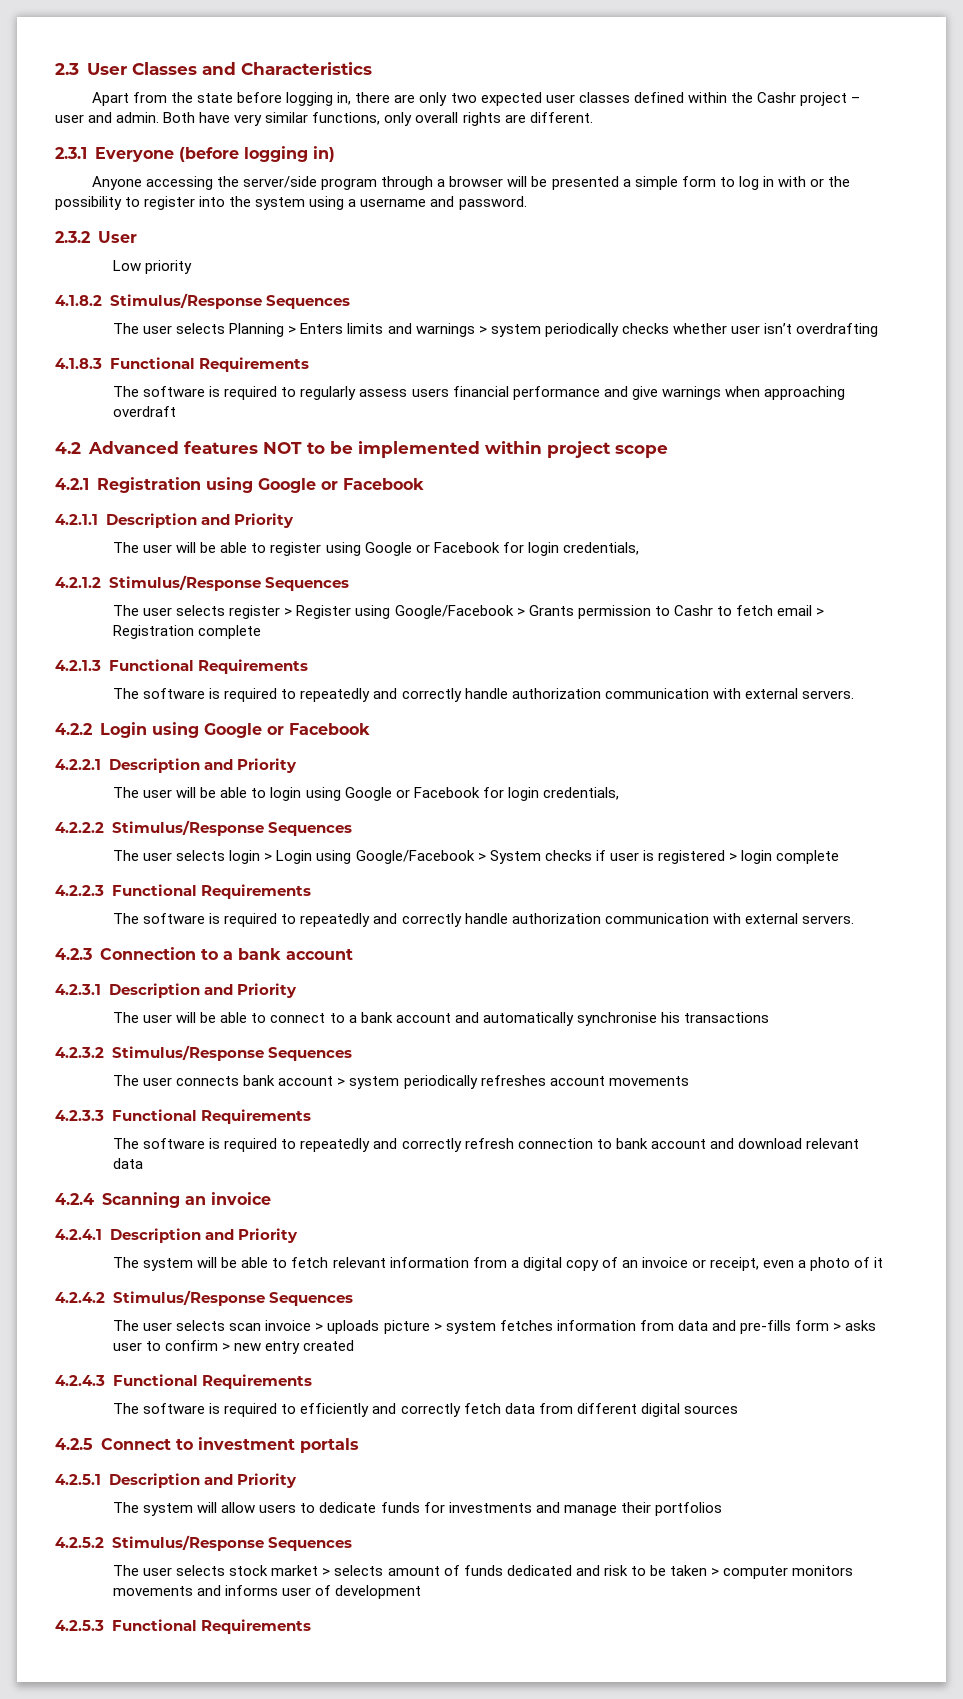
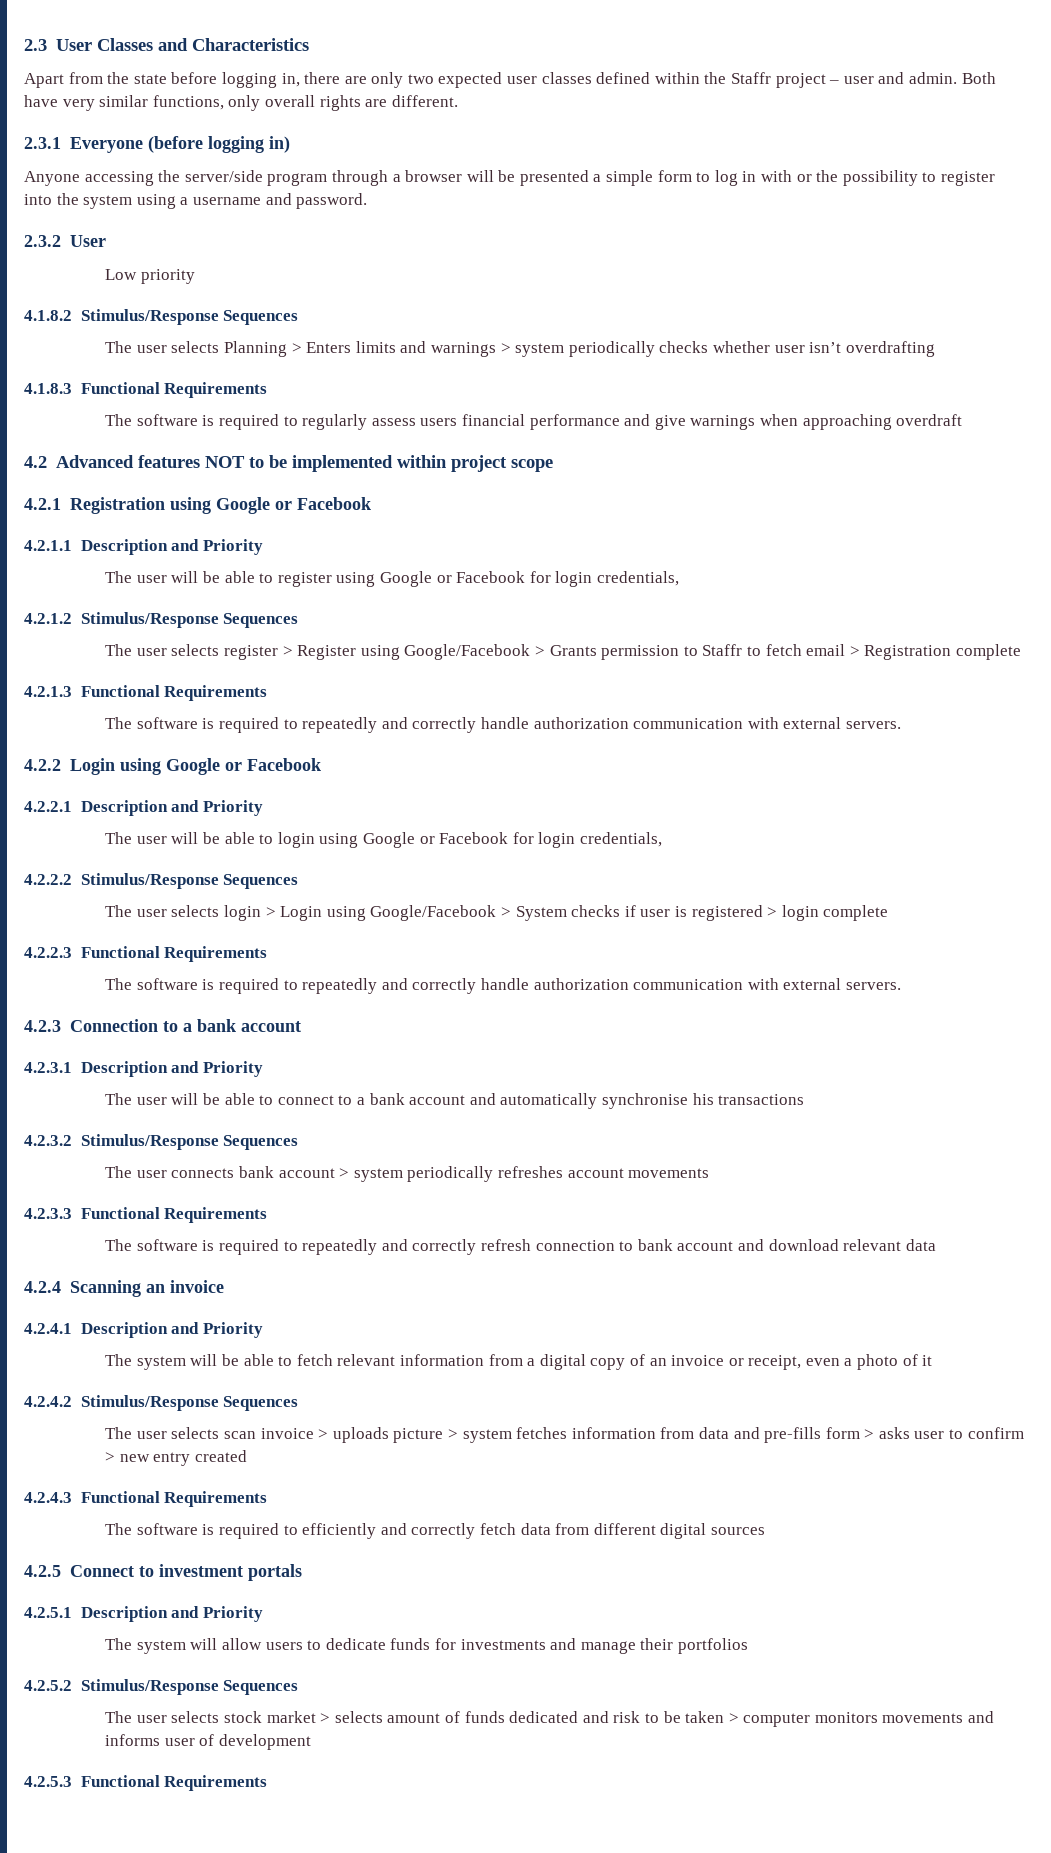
[756,92,796,103] Cashr -> [731,72,772,84] Staffr
[673,605,713,616] Cashr -> [702,644,743,656] Staffr

